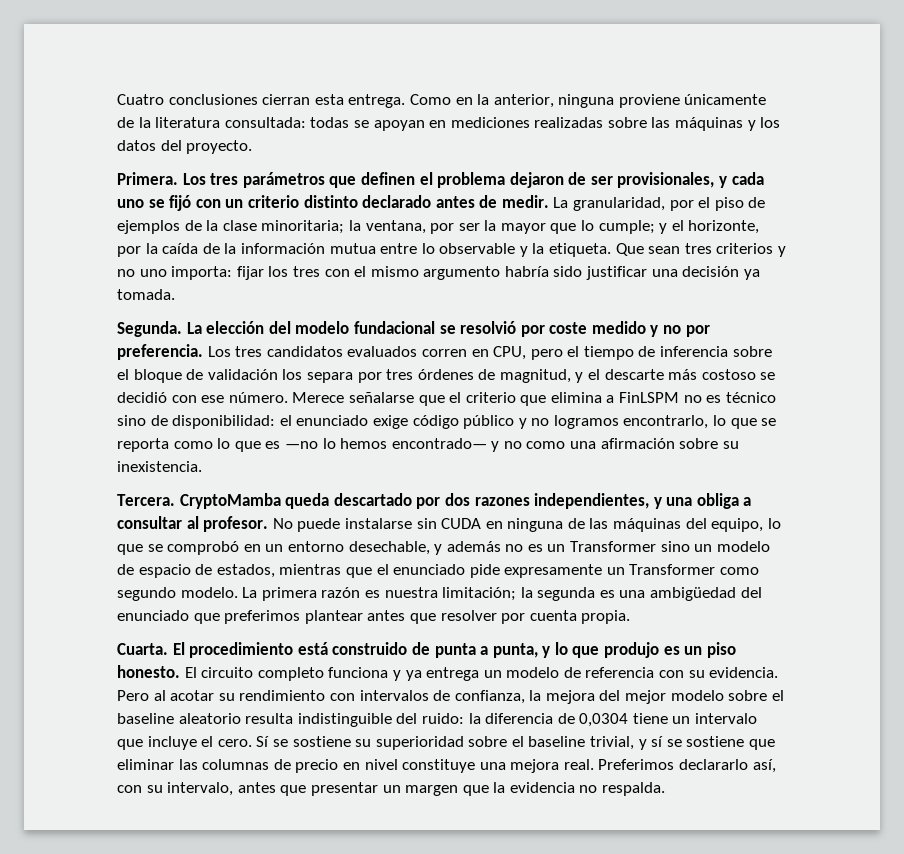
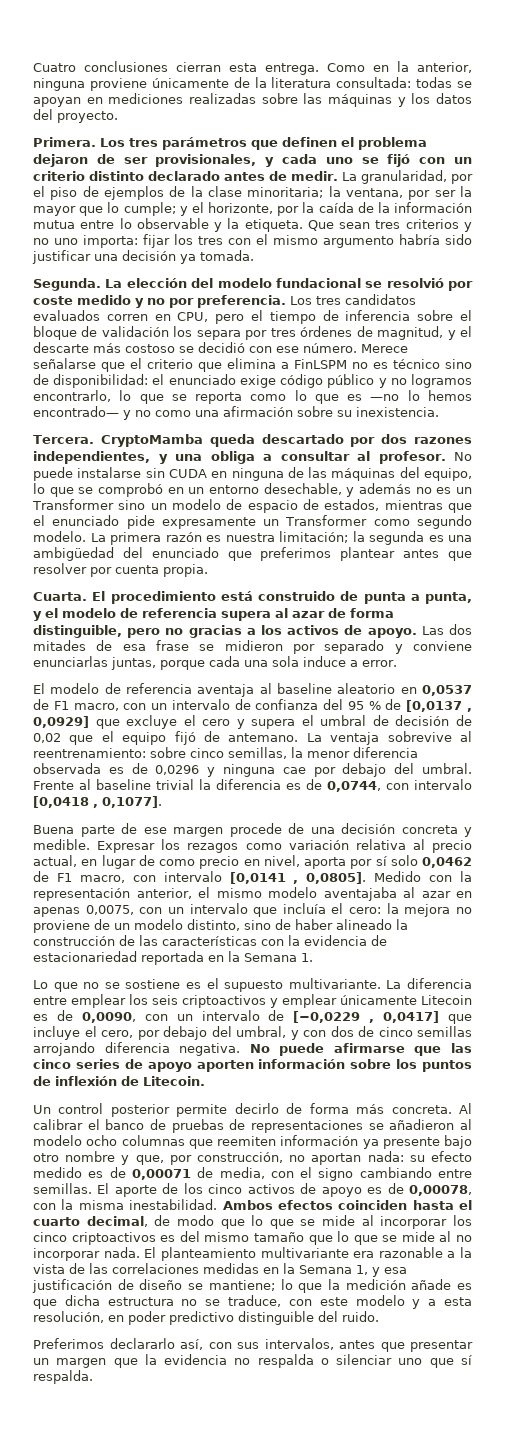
[554,642,736,658] [117,665,779,681] [117,690,784,704] [117,713,758,727] [117,736,776,750] [117,759,594,773] lo que produjo es un piso honesto. El circuito completo funciona y ya entrega un modelo de referencia con su evidencia. Pero al acotar su rendimiento con intervalos de confianza, la mejora del mejor modelo sobre el baseline aleatorio resulta indistinguible del ruido: la diferencia de 0,0304 tiene un intervalo que incluye el cero. Sí se sostiene su superioridad sobre el baseline trivial, y sí se sostiene que eliminar las columnas de precio en nivel constituye una mejora real. -> [45,608,394,621] [33,624,472,638] [33,640,472,654] [33,656,397,670] [33,683,472,697] [33,699,473,712] [33,715,473,729] [33,731,472,745] [33,747,418,759] [33,763,473,777] [33,779,472,792] [33,796,162,808] [33,823,472,837] [33,839,472,853] [33,855,472,869] [33,871,472,884] [33,887,472,901] [33,903,472,917] [33,919,408,933] [33,935,387,946] [33,951,313,965] [33,978,472,992] [33,994,472,1008] [33,1010,472,1024] [33,1026,472,1040] [33,1042,472,1056] [33,1059,472,1072] [33,1076,205,1086] [33,1103,473,1117] [33,1119,473,1133] [33,1135,472,1149] [33,1151,472,1165] [33,1167,473,1181] [33,1183,472,1197] [33,1199,472,1210] [33,1215,472,1229] [33,1231,472,1245] [33,1247,472,1261] [33,1263,407,1277] [32,1279,472,1293] [33,1295,472,1309] [33,1311,379,1325] el modelo de referencia supera al azar de forma distinguible, pero no gracias a los activos de apoyo. Las dos mitades de esa frase se midieron por separado y conviene enunciarlas juntas, porque cada una sola induce a error. // El modelo de referencia aventaja al baseline aleatorio en 0,0537 de F1 macro, con un intervalo de confianza del 95 % de [0,0137 , 0,0929] que excluye el cero y supera el umbral de decisión de 0,02 que el equipo fijó de antemano. La ventaja sobrevive al reentrenamiento: sobre cinco semillas, la menor diferencia observada es de 0,0296 y ninguna cae por debajo del umbral. Frente al baseline trivial la diferencia es de 0,0744, con intervalo [0,0418 , 0,1077]. // Buena parte de ese margen procede de una decisión concreta y medible. Expresar los rezagos como variación relativa al precio actual, en lugar de como precio en nivel, aporta por sí solo 0,0462 de F1 macro, con intervalo [0,0141 , 0,0805]. Medido con la representación anterior, el mismo modelo aventajaba al azar en apenas 0,0075, con un intervalo que incluía el cero: la mejora no proviene de un modelo distinto, sino de haber alineado la construcción de las características con la evidencia de estacionariedad reportada en la Semana 1. // Lo que no se sostiene es el supuesto multivariante. La diferencia entre emplear los seis criptoactivos y emplear únicamente Litecoin es de 0,0090, con un intervalo de [−0,0229 , 0,0417] que incluye el cero, por debajo del umbral, y con dos de cinco semillas arrojando diferencia negativa. No puede afirmarse que las cinco series de apoyo aporten información sobre los puntos de inflexión de Litecoin. // Un control posterior permite decirlo de forma más concreta. Al calibrar el banco de pruebas de representaciones se añadieron al modelo ocho columnas que reemiten información ya presente bajo otro nombre y que, por construcción, no aportan nada: su efecto medido es de 0,00071 de media, con el signo cambiando entre semillas. El aporte de los cinco activos de apoyo es de 0,00078, con la misma inestabilidad. Ambos efectos coinciden hasta el cuarto decimal, de modo que lo que se mide al incorporar los cinco criptoactivos es del mismo tamaño que lo que se mide al no incorporar nada. El planteamiento multivariante era razonable a la vista de las correlaciones medidas en la Semana 1, y esa justificación de diseño se mantiene; lo que la medición añade es que dicha estructura no se traduce, con este modelo y a esta resolución, en poder predictivo distinguible del ruido. //
[146,782,234,796] su intervalo, -> [237,1338,334,1350] sus intervalos,
(598, 789) none -> [257,1354,472,1368] respalda o silenciar uno que sí

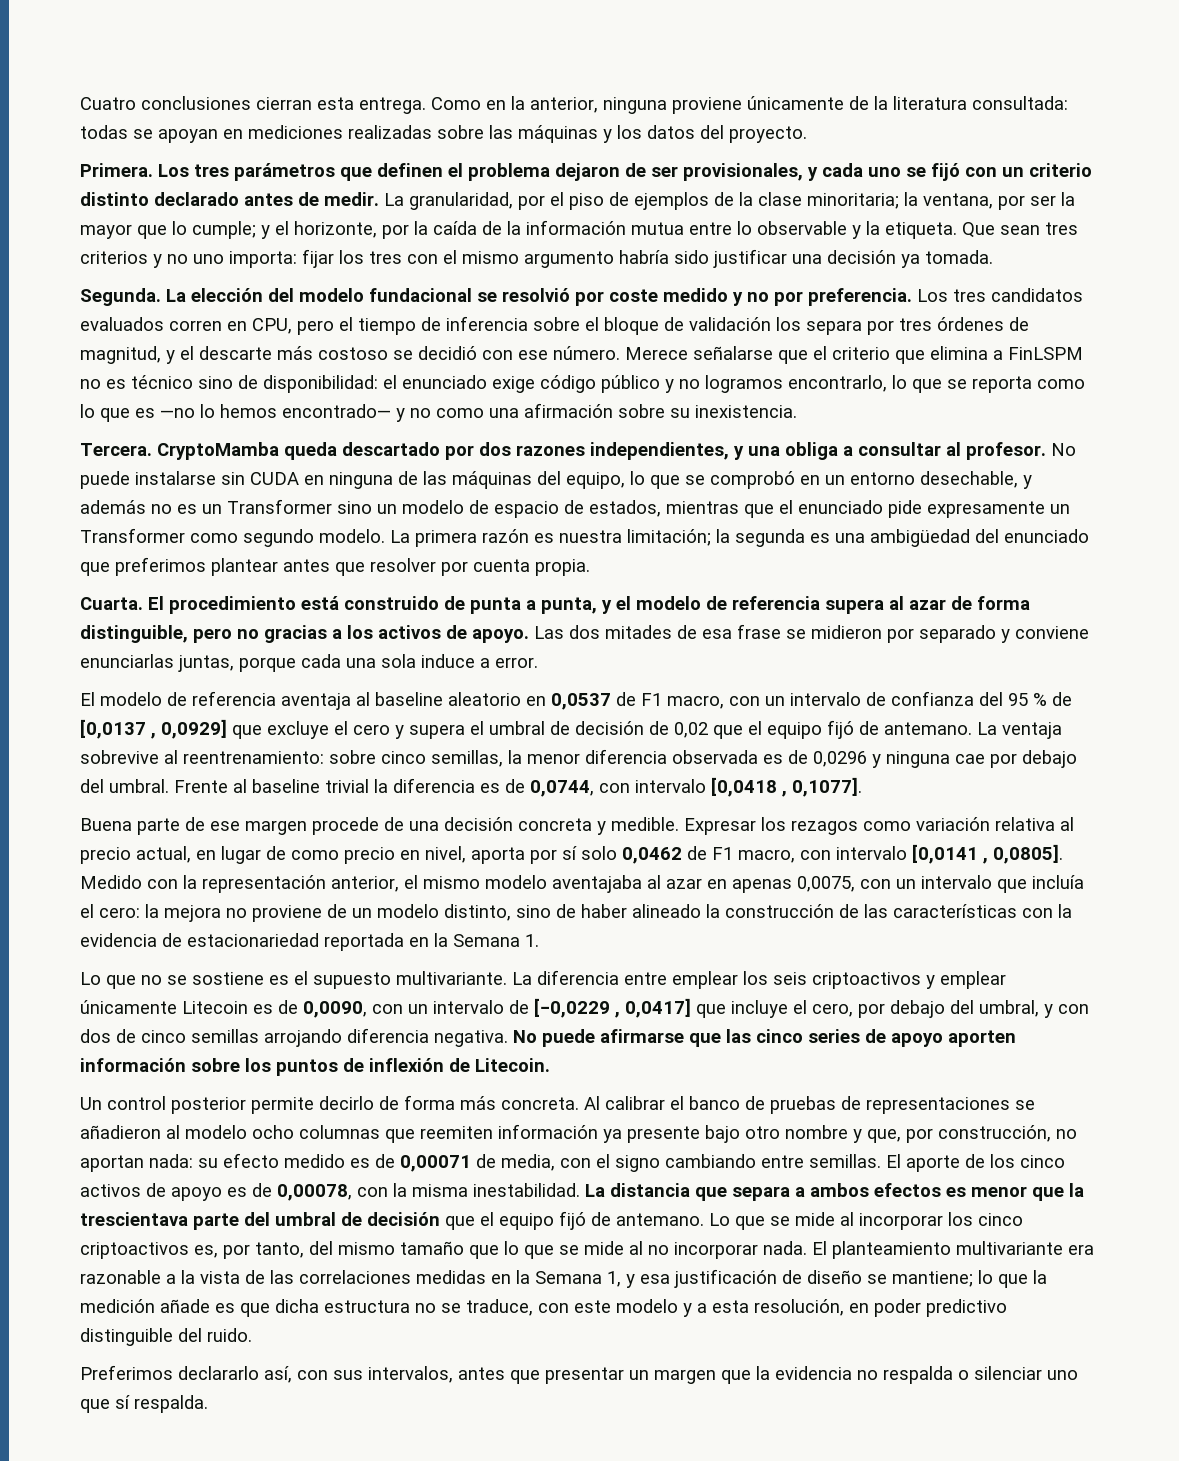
[222,1200,472,1210] [33,1215,264,1229] Ambos efectos coinciden hasta el cuarto decimal, de modo que lo -> [585,1183,1084,1201] [80,1211,730,1230] La distancia que separa a ambos efectos es menor que la trescientava parte del umbral de decisión que el equipo fijó de antemano. Lo
[160,1235,176,1242] es -> [194,1242,304,1259] es, por tanto,

